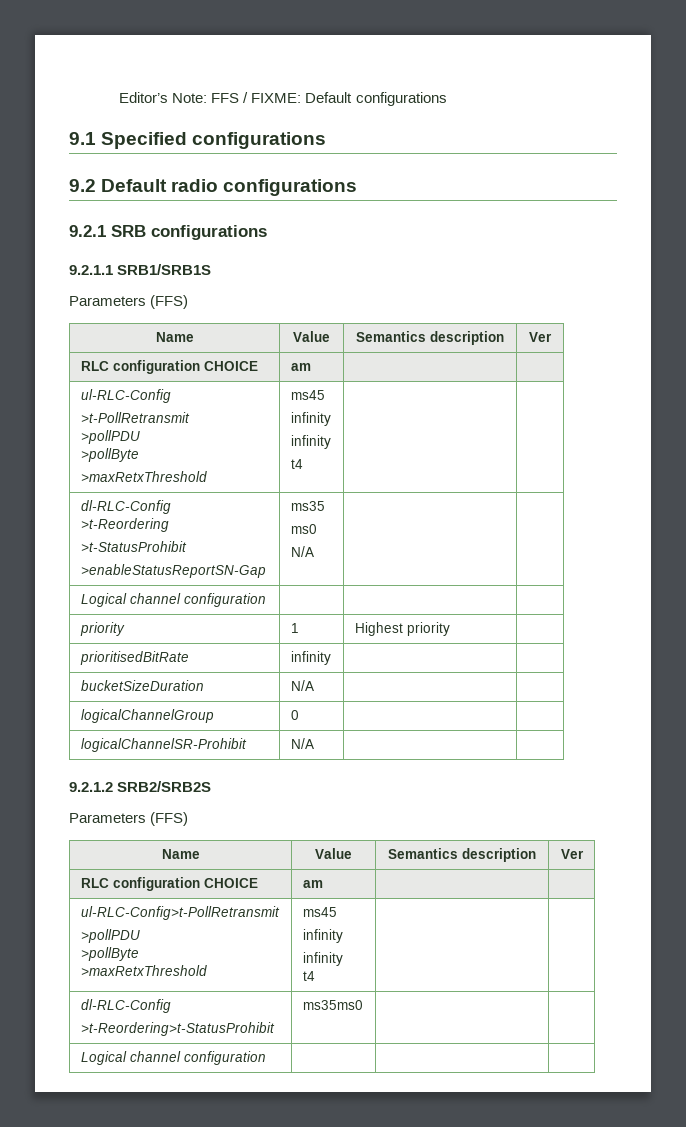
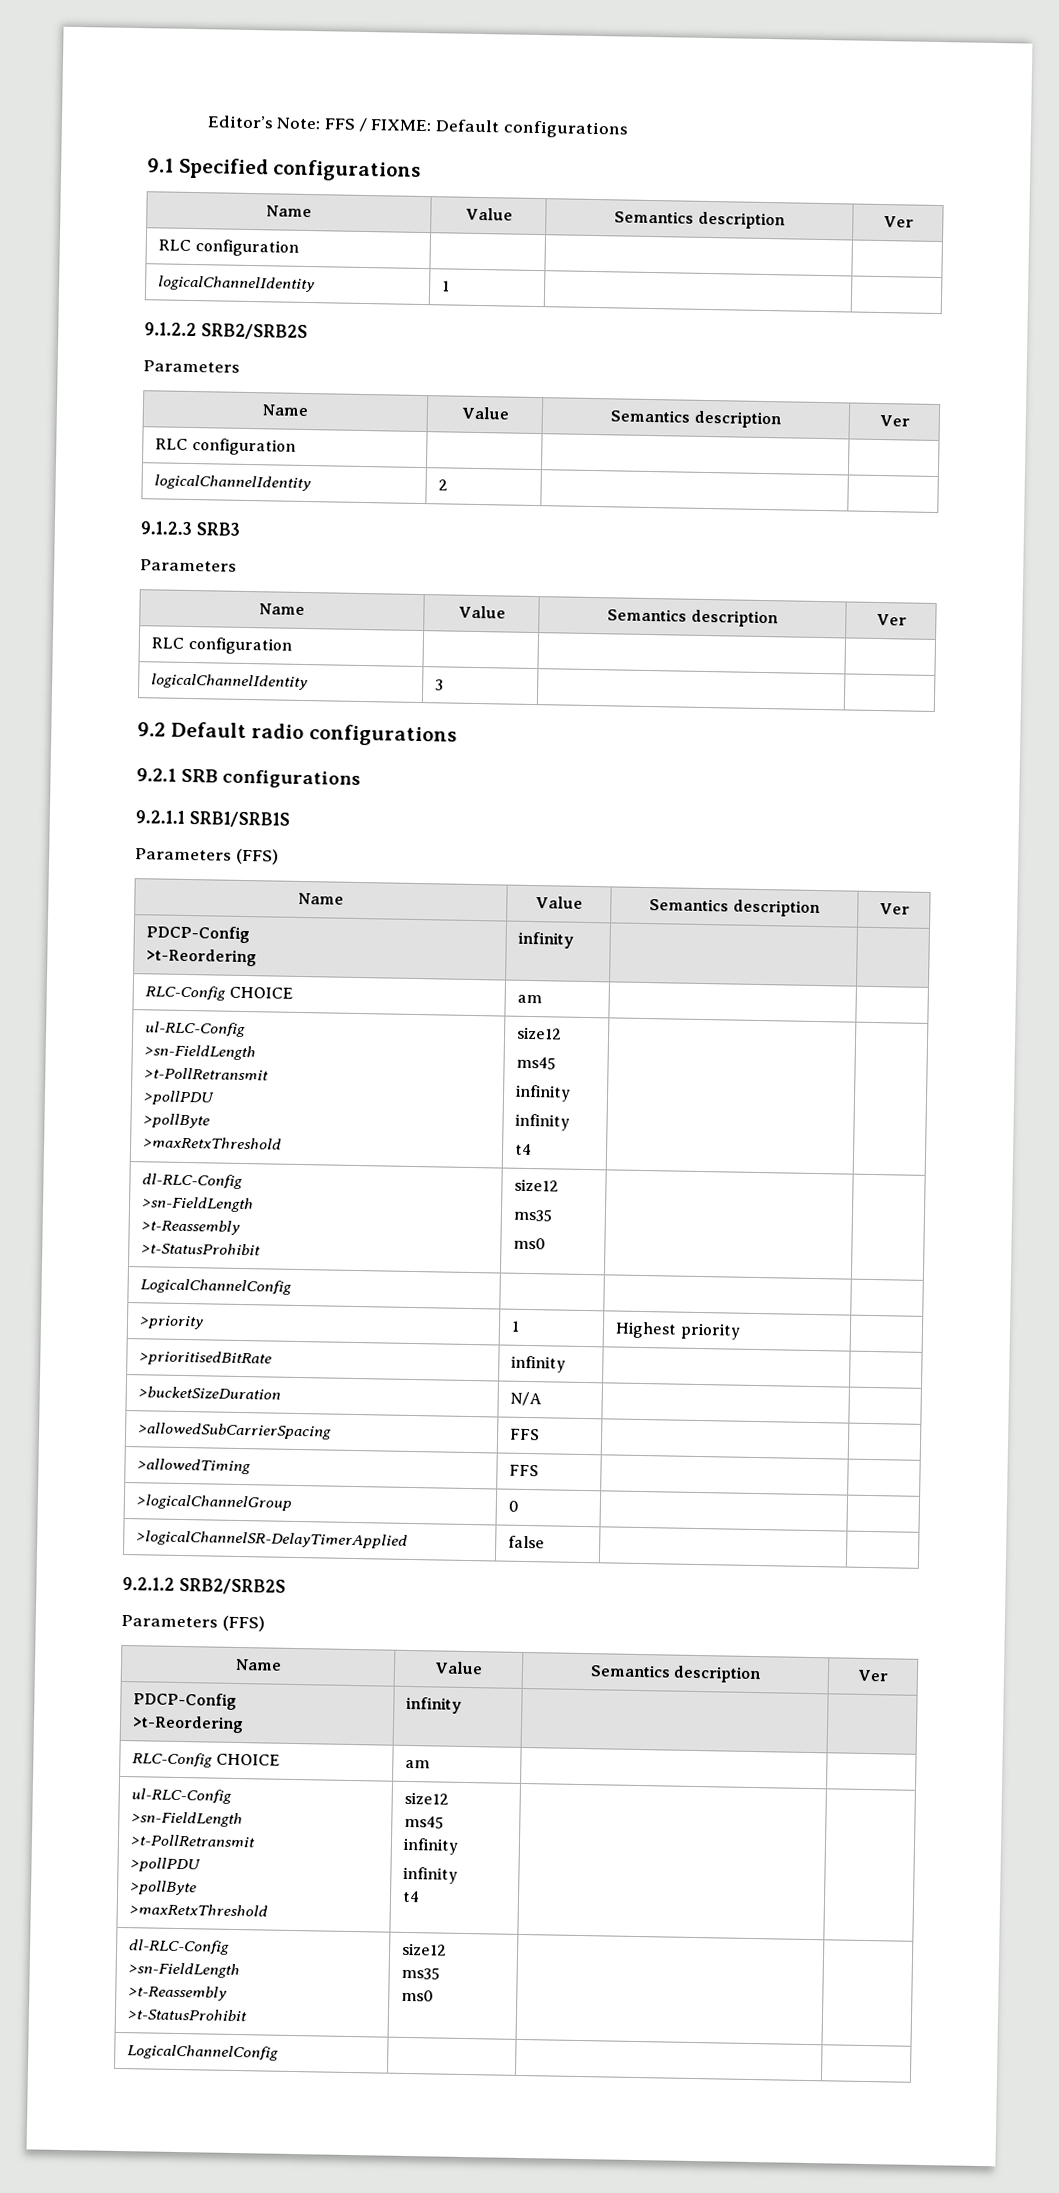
(327, 140) none -> [266,205,312,218] [464,207,513,221] [614,210,786,230] [882,216,914,228] [158,239,299,257] [158,275,316,293] [442,280,451,292] [144,322,308,341] [143,360,240,373] [262,404,309,417] [460,406,510,420] [610,409,782,429] [878,414,910,427] [155,437,296,456] [154,474,312,492] [438,479,449,491] [140,521,240,536] [140,559,237,572] [259,603,305,615] [457,605,506,619] [607,608,779,628] [875,613,907,626] [151,636,292,655] [151,673,309,691] [435,679,445,691] // Name | Value | Semantics description | Ver // RLC configuration | | | // logicalChannelIdentity | 1 | | // 9.1.2.2 SRB2/SRB2S // Parameters // Name | Value | Semantics description | Ver // RLC configuration | | | // logicalChannelIdentity | 2 | | // 9.1.2.3 SRB3 // Parameters // Name | Value | Semantics description | Ver // RLC configuration | | | // logicalChannelIdentity | 3 | |
[80,360,258,374] [290,363,311,371] [80,389,171,403] [80,412,190,423] [80,430,140,444] [80,448,139,462] [80,471,207,482] [290,390,325,400] [290,412,331,426] [290,435,331,449] [290,459,303,469] [80,500,171,514] [80,518,169,532] [80,541,187,552] [80,564,266,578] [290,501,325,511] [290,524,317,534] [290,546,314,557] [80,593,266,607] [79,622,125,636] RLC configuration CHOICE | am | | // ul-RLC-Config // >t-PollRetransmit // >pollPDU // >pollByte // >maxRetxThreshold | ms45 // infinity // infinity // t4 | | // dl-RLC-Config // >t-Reordering // >t-StatusProhibit // >enableStatusReportSN-Gap | ms35 // ms0 // N/A | | // Logical channel configuration | | | // priority -> [146,925,251,944] [146,948,258,967] [517,931,575,949] [145,985,293,1001] [517,994,543,1004] [145,1021,247,1038] [144,1044,257,1061] [144,1067,270,1081] [143,1090,216,1106] [143,1113,211,1129] [143,1136,283,1150] [517,1026,563,1040] [516,1056,557,1070] [515,1084,572,1102] [515,1113,571,1131] [514,1143,533,1156] [142,1173,244,1190] [141,1196,255,1213] [141,1219,241,1235] [141,1242,262,1256] [514,1178,560,1192] [513,1208,554,1222] [513,1237,547,1250] [140,1278,293,1295] [139,1315,205,1330] PDCP-Config // >t-Reordering | infinity | | // RLC-Config CHOICE | am | | // ul-RLC-Config // >sn-FieldLength // >t-PollRetransmit // >pollPDU // >pollByte // >maxRetxThreshold | size12 // ms45 // infinity // infinity // t4 | | // dl-RLC-Config // >sn-FieldLength // >t-Reassembly // >t-StatusProhibit | size12 // ms35 // ms0 | | // LogicalChannelConfig | | | // >priority
[79,651,189,665] [290,651,331,665] [80,680,204,691] [290,680,314,691] [80,709,214,723] prioritisedBitRate | infinity | | // bucketSizeDuration | N/A | | // logicalChannelGroup -> [139,1350,273,1367] [511,1355,567,1373] [138,1386,282,1400] [510,1391,543,1407] [138,1422,333,1440] [510,1428,541,1441] [137,1458,252,1475] [509,1464,540,1477] [136,1494,293,1511] >prioritisedBitRate | infinity | | // >bucketSizeDuration | N/A | | // >allowedSubCarrierSpacing | FFS | | // >allowedTiming | FFS | | // >logicalChannelGroup
[80,738,247,752] [290,738,314,749] logicalChannelSR-Prohibit | N/A -> [136,1530,409,1549] [508,1535,546,1549] >logicalChannelSR-DelayTimerApplied | false
[80,877,258,891] [302,880,323,888] [80,906,280,920] [80,929,140,943] [80,947,139,961] [80,965,207,976] [302,907,337,917] [302,929,343,943] [302,952,343,966] [302,971,315,981] [80,999,171,1013] [80,1022,275,1036] [302,1000,363,1010] [80,1051,266,1065] RLC configuration CHOICE | am | | // ul-RLC-Config>t-PollRetransmit // >pollPDU // >pollByte // >maxRetxThreshold | ms45 // infinity // infinity // t4 | | // dl-RLC-Config // >t-Reordering>t-StatusProhibit | ms35ms0 | | // Logical channel configuration -> [133,1692,238,1710] [132,1715,245,1734] [405,1696,463,1714] [132,1752,280,1768] [405,1759,431,1769] [131,1788,233,1804] [131,1811,244,1828] [130,1834,257,1848] [130,1857,202,1873] [130,1880,198,1896] [129,1903,269,1917] [404,1791,450,1805] [404,1815,445,1829] [403,1837,460,1855] [403,1866,459,1884] [402,1890,421,1903] [128,1939,231,1955] [128,1962,241,1979] [128,1985,228,2001] [127,2008,249,2022] [401,1942,448,1956] [401,1966,441,1980] [401,1989,435,2002] [127,2044,280,2061] PDCP-Config // >t-Reordering | infinity | | // RLC-Config CHOICE | am | | // ul-RLC-Config // >sn-FieldLength // >t-PollRetransmit // >pollPDU // >pollByte // >maxRetxThreshold | size12 // ms45 // infinity // infinity // t4 | | // dl-RLC-Config // >sn-FieldLength // >t-Reassembly // >t-StatusProhibit | size12 // ms35 // ms0 | | // LogicalChannelConfig

